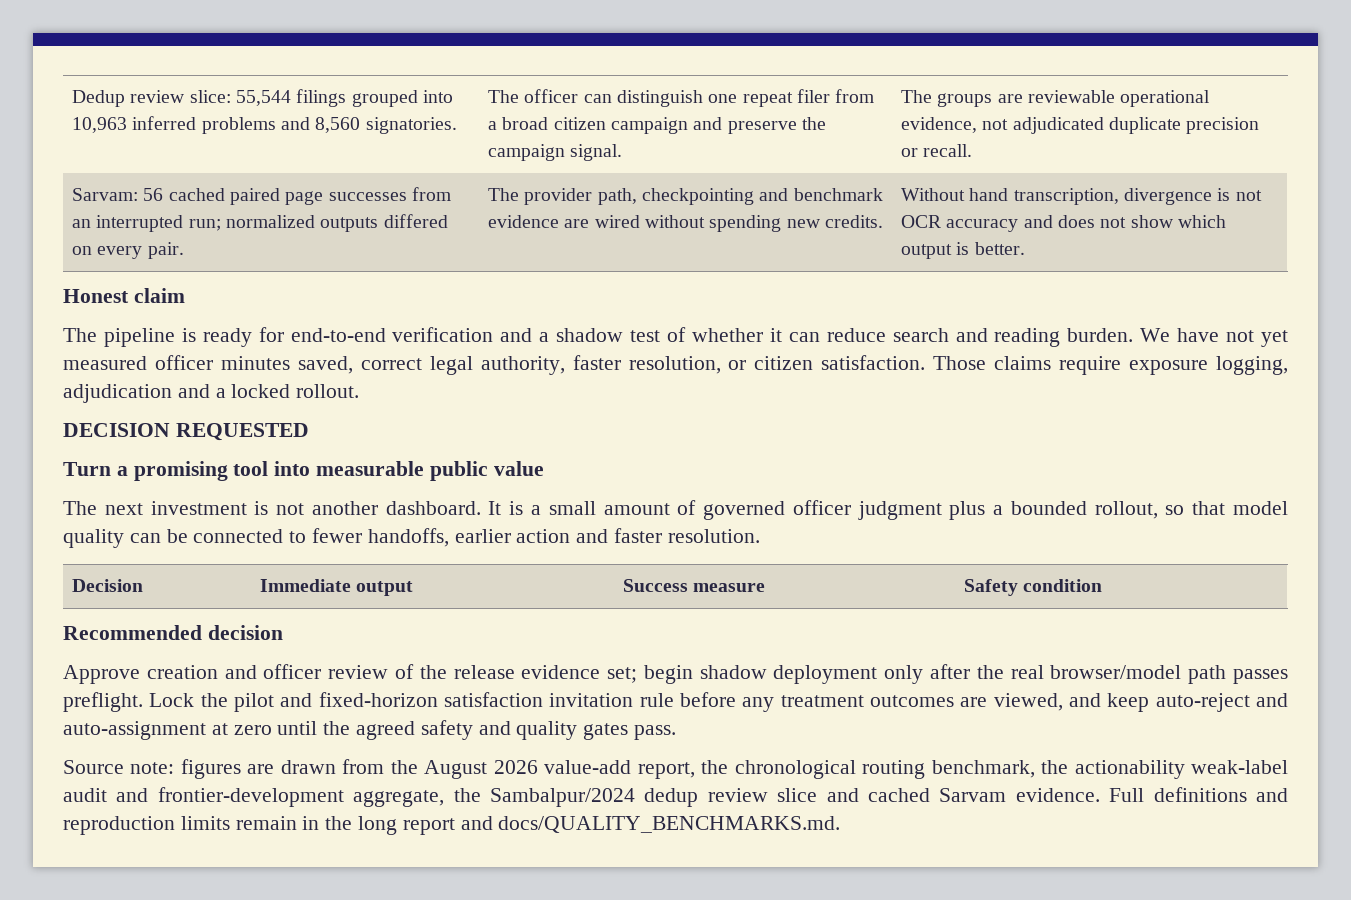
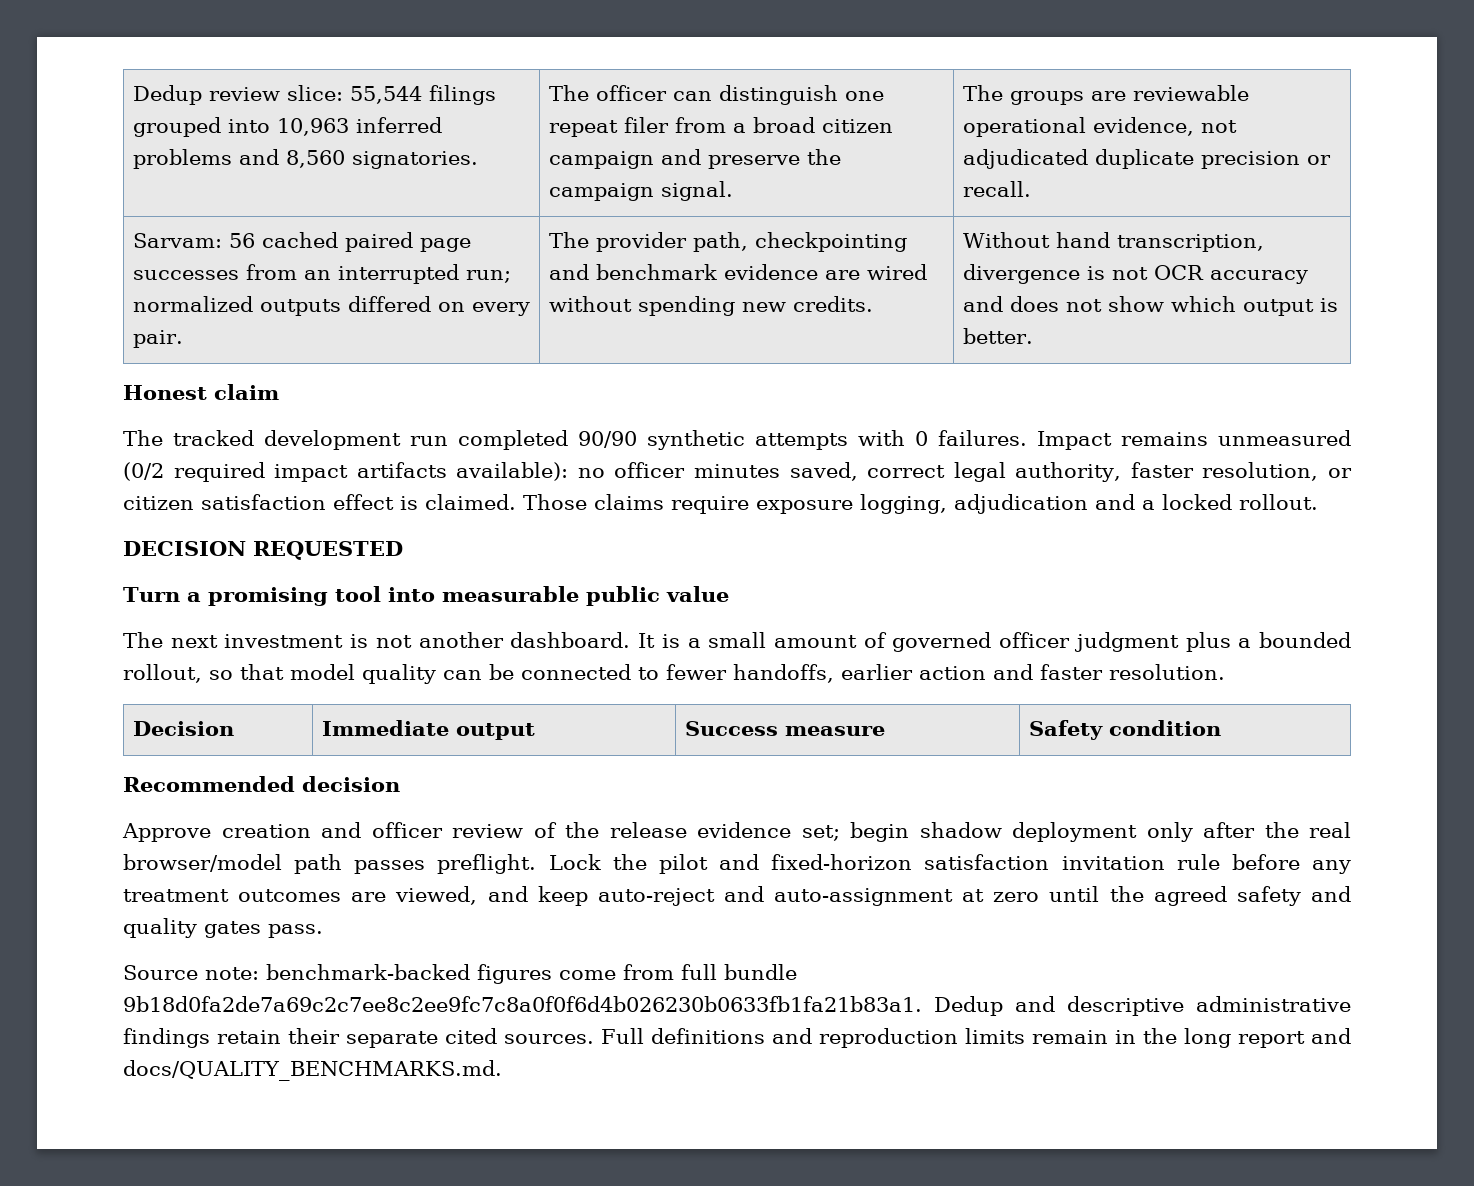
[103,327,1288,347] [63,356,147,370] pipeline is ready for end-to-end verification and a shadow test of whether it can reduce search and reading burden. We have not yet measured -> [173,430,1351,450] [123,462,605,482] tracked development run completed 90/90 synthetic attempts with 0 failures. Impact remains unmeasured (0/2 required impact artifacts available): no
[821,355,926,370] satisfaction. -> [201,494,516,510] satisfaction effect is claimed.
[180,759,1289,779] [63,787,1100,807] figures are drawn from the August 2026 value-add report, the chronological routing benchmark, the actionability weak-label audit and frontier-development aggregate, the Sambalpur/2024 dedup review slice and cached Sarvam evidence. -> [266,964,797,984] [123,996,1351,1016] [123,1028,594,1048] benchmark-backed figures come from full bundle 9b18d0fa2de7a69c2c7ee8c2ee9fc7c8a0f0f6d4b026230b0633fb1fa21b83a1. Dedup and descriptive administrative findings retain their separate cited sources.

